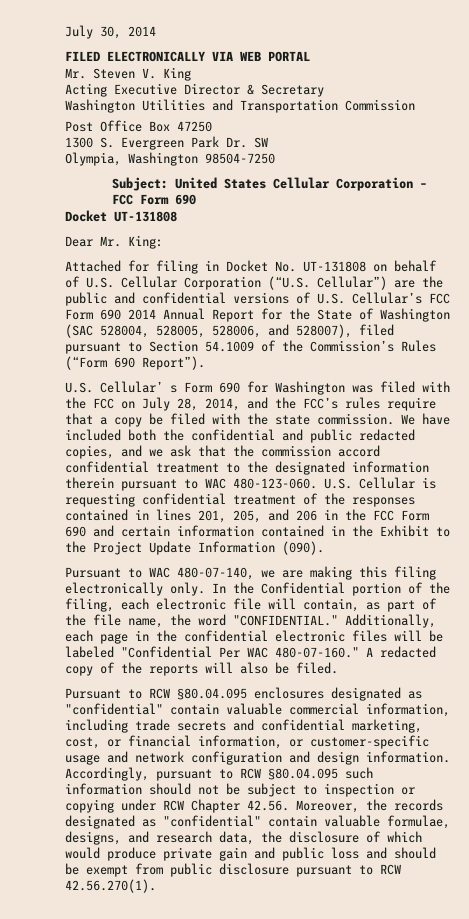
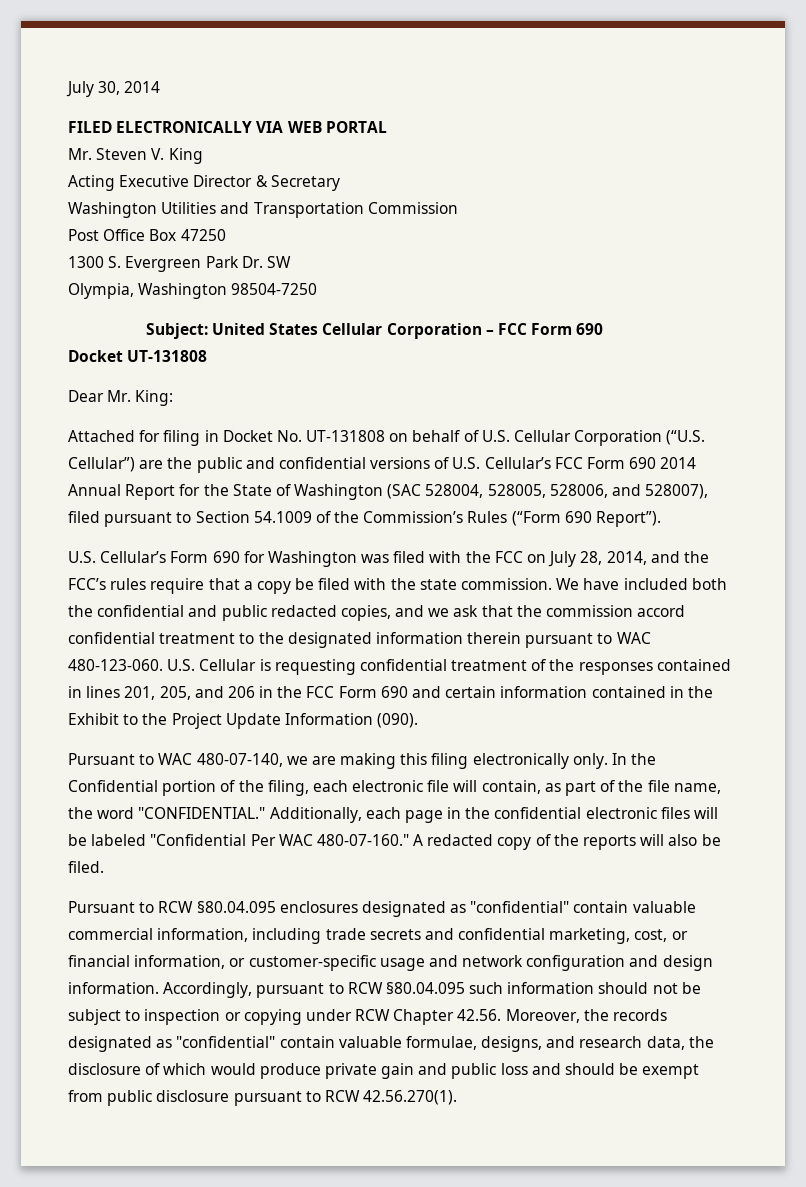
[100,381,177,393] Cellular’ s -> [100,551,167,563] Cellular’s

